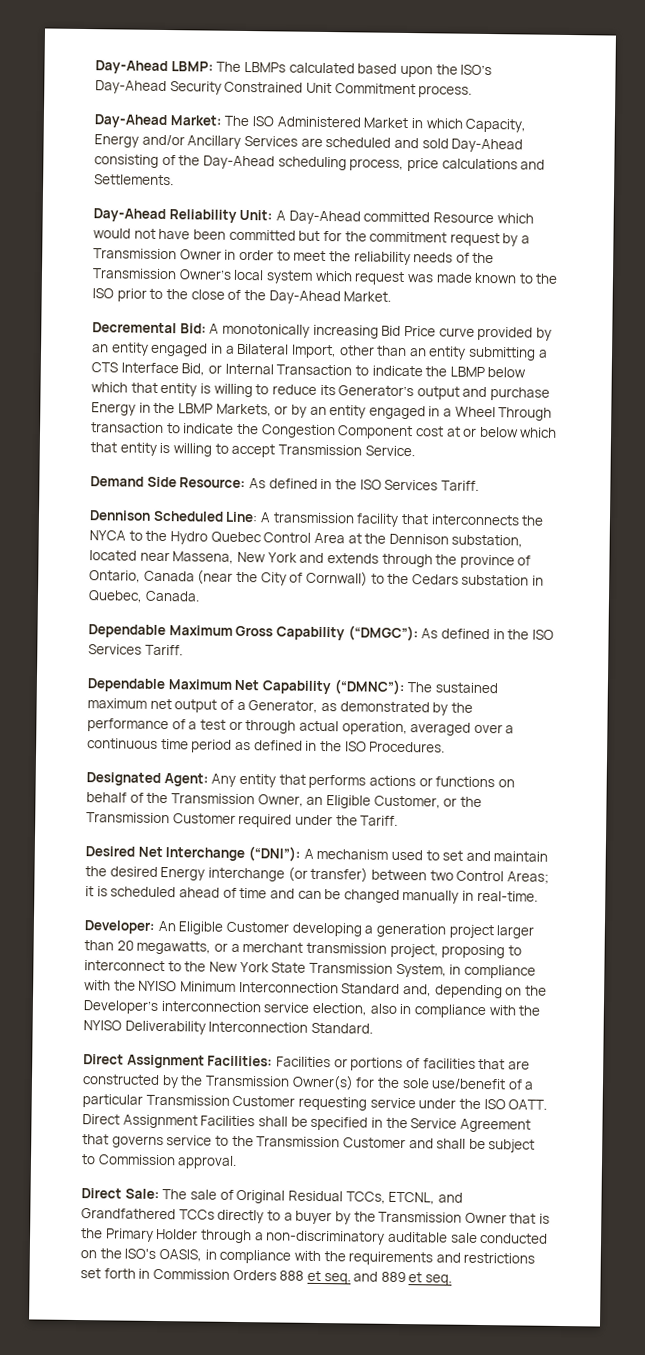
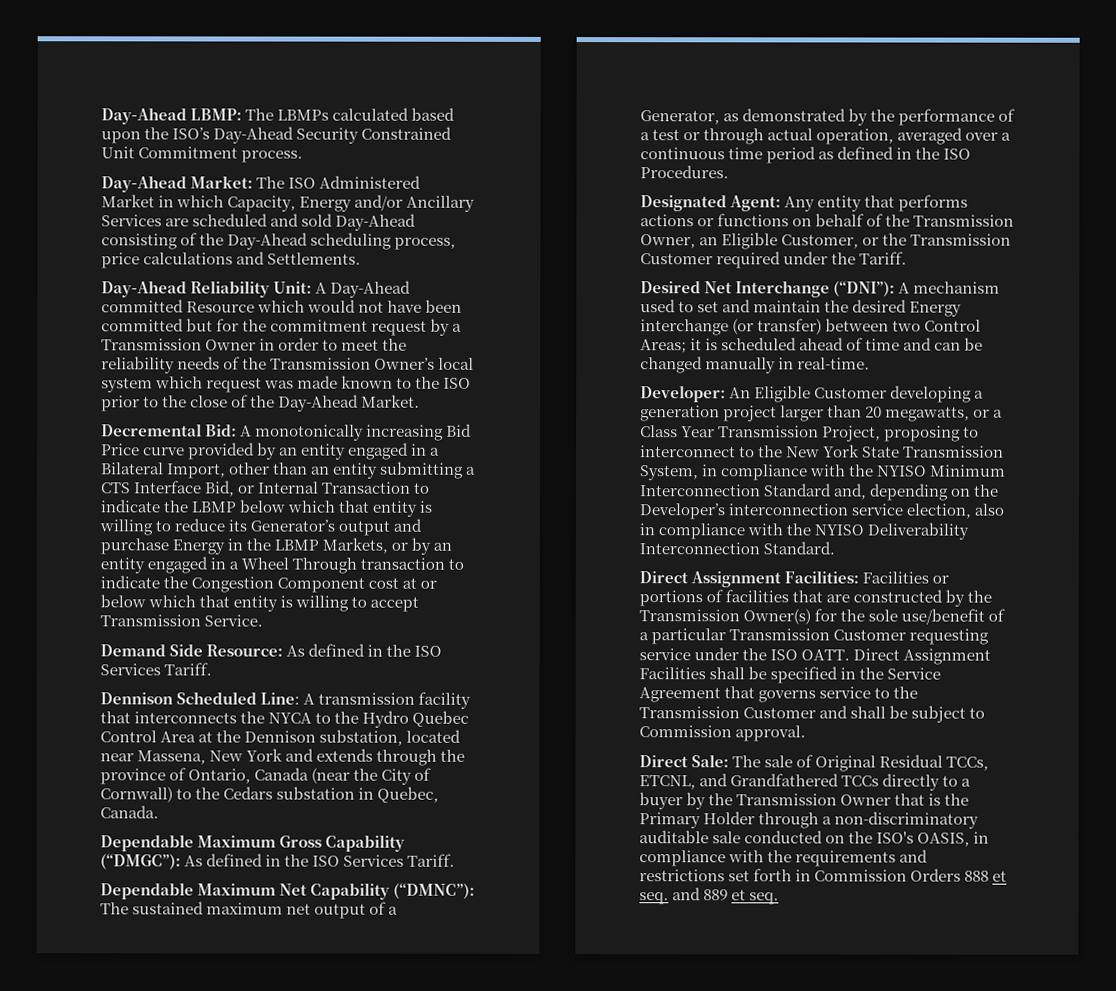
[242,942,439,958] merchant transmission project, -> [640,425,882,442] Class Year Transmission Project,

